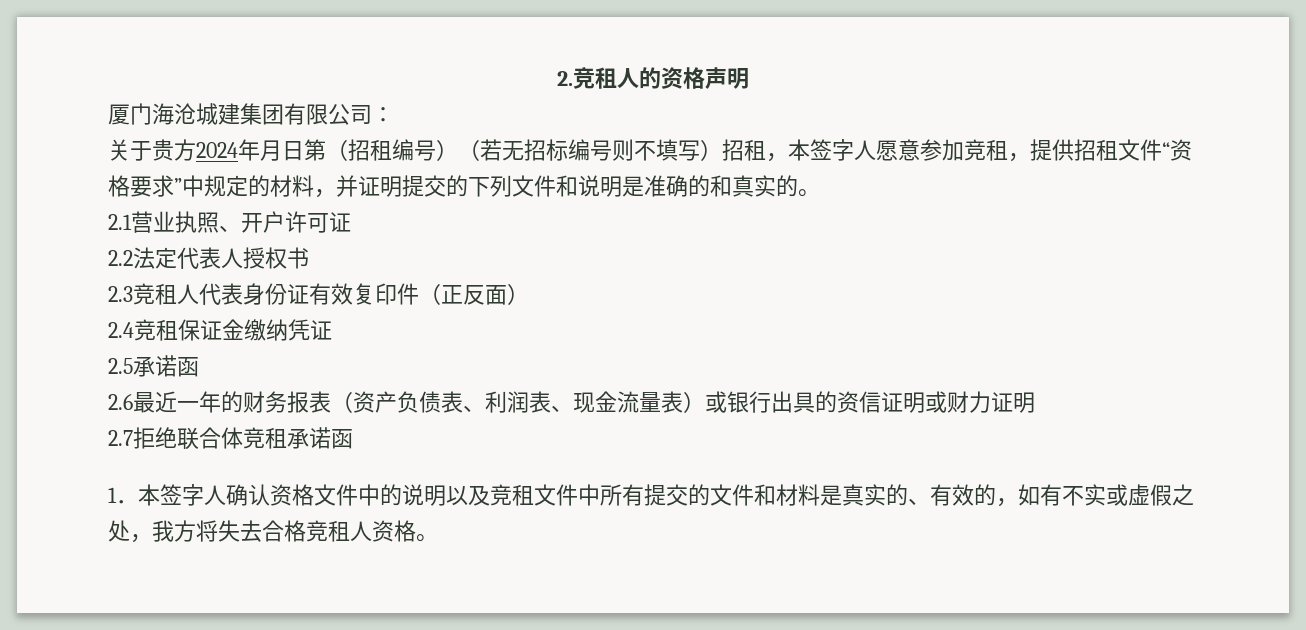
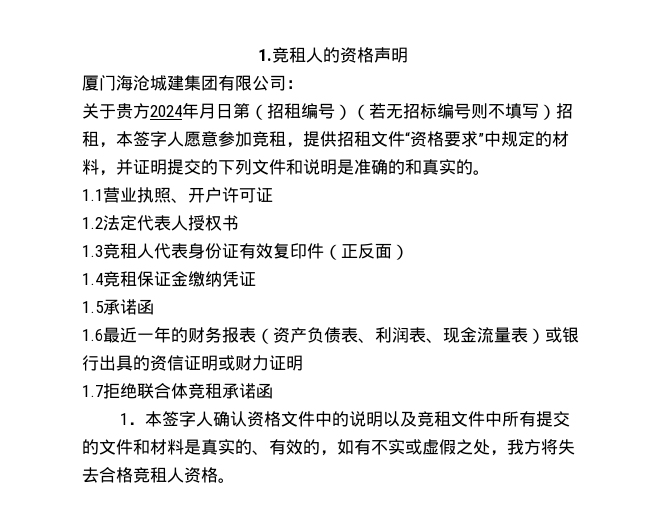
[557,71,573,86] 2. -> [258,49,272,61] 1.
[108,214,132,230] 2.1 -> [82,189,103,201] 1.1
[108,250,133,266] 2.2 -> [82,217,103,229] 1.2
[108,286,133,302] 2.3 -> [82,245,103,257] 1.3
[108,322,134,338] 2.4 -> [82,273,103,285] 1.4
[108,355,199,377] [108,394,133,410] 2.5承诺函 // 2.6 -> [82,299,154,315] [82,329,103,341] 1.5承诺函 // 1.6
[108,430,133,446] 2.7 -> [82,385,103,397] 1.7

